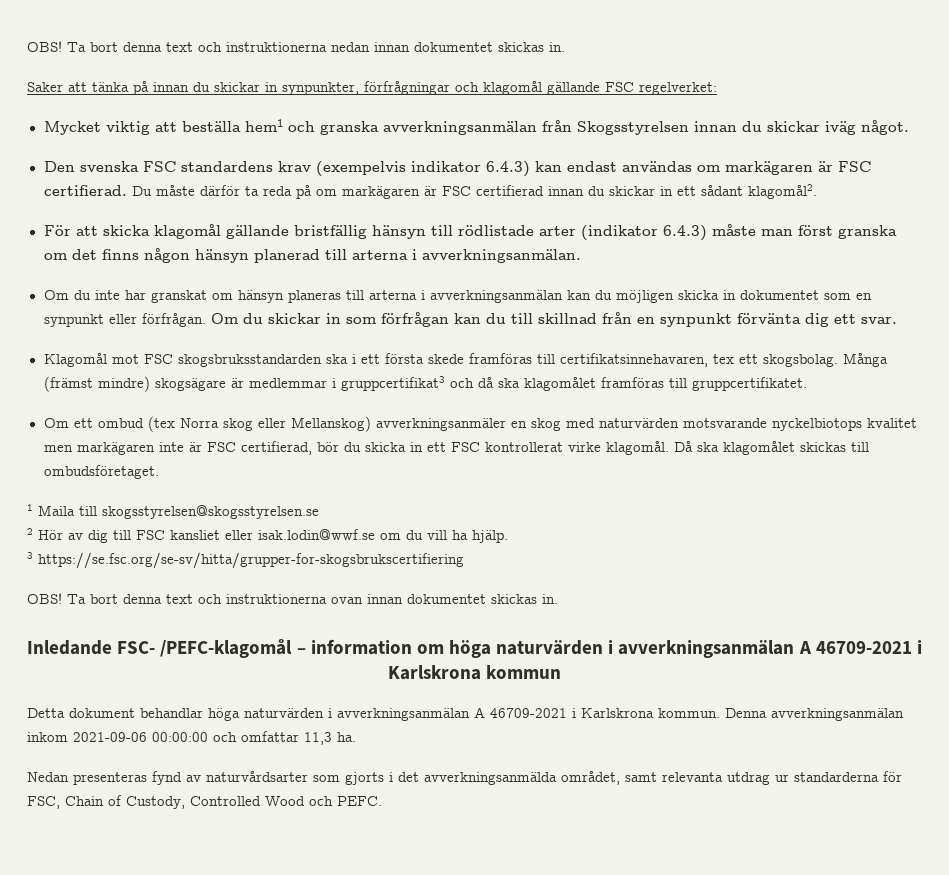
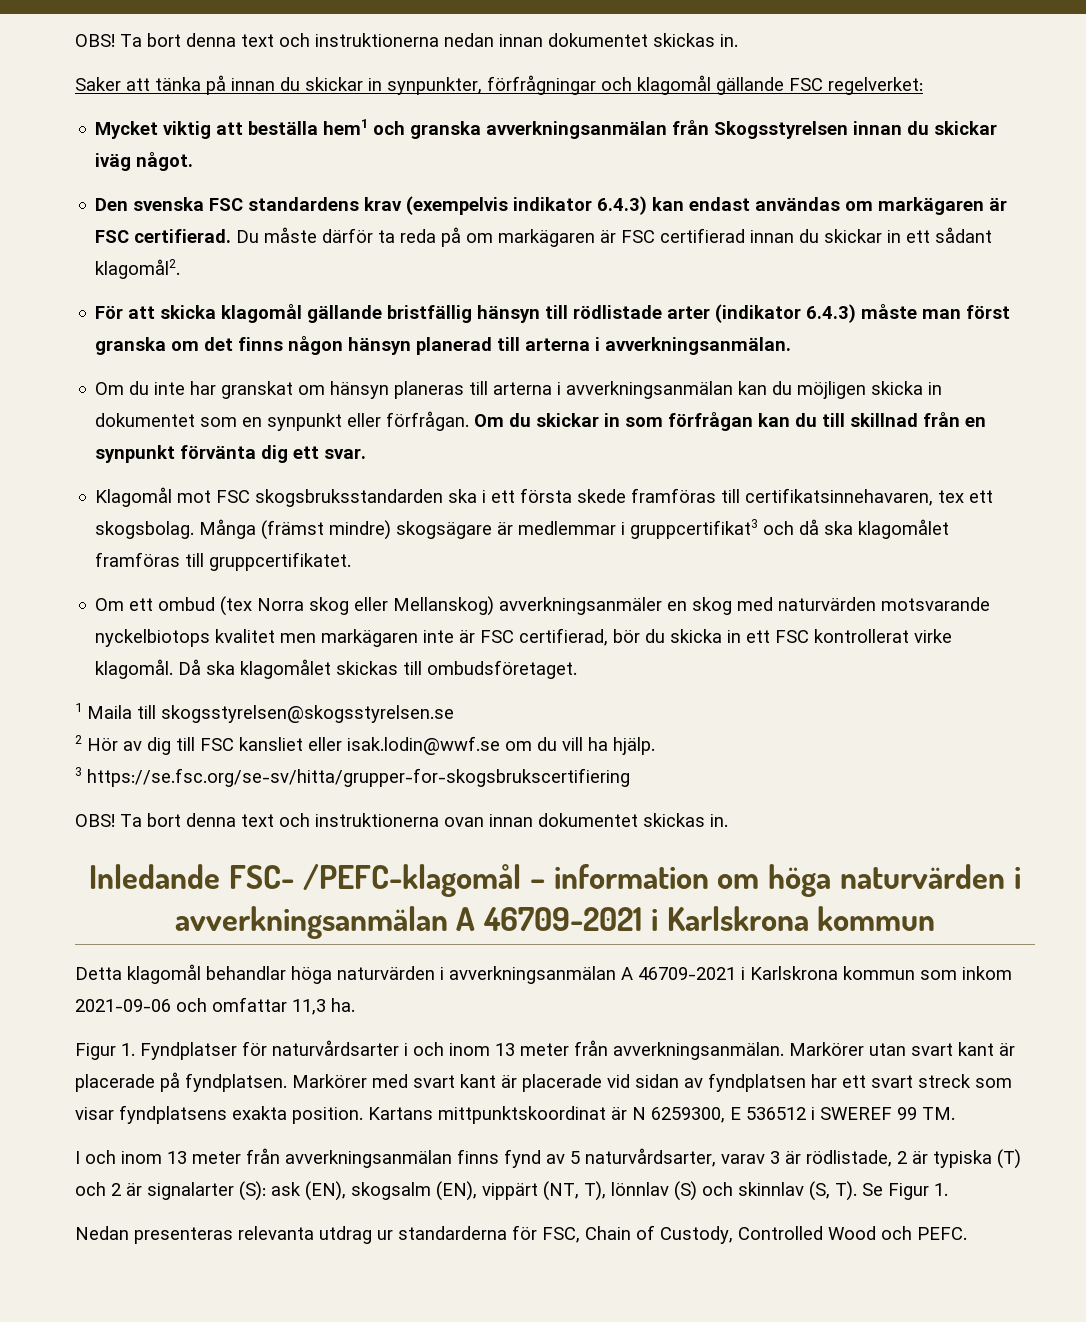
[69,708,135,718] dokument -> [127,964,201,984] klagomål
[658,708,904,721] kommun. Denna avverkningsanmälan -> [843,966,957,980] kommun som
[152,732,208,742] 00:00:00 -> (171, 1005) none
[27,771,657,785] Nedan presenteras fynd av naturvårdsarter som gjorts i det avverkningsanmälda området, samt -> [75,1040,1015,1060] [75,1072,1012,1092] [75,1105,955,1124] [75,1148,1021,1169] [75,1181,948,1201] [75,1226,233,1244] Figur 1. Fyndplatser för naturvårdsarter i och inom 13 meter från avverkningsanmälan. Markörer utan svart kant är placerade på fyndplatsen. Markörer med svart kant är placerade vid sidan av fyndplatsen har ett svart streck som visar fyndplatsens exakta position. Kartans mittpunktskoordinat är N 6259300, E 536512 i SWEREF 99 TM. // I och inom 13 meter från avverkningsanmälan finns fynd av 5 naturvårdsarter, varav 3 är rödlistade, 2 är typiska (T) och 2 är signalarter (S): ask (EN), skogsalm (EN), vippärt (NT, T), lönnlav (S) och skinnlav (S, T). Se Figur 1. // Nedan presenteras

